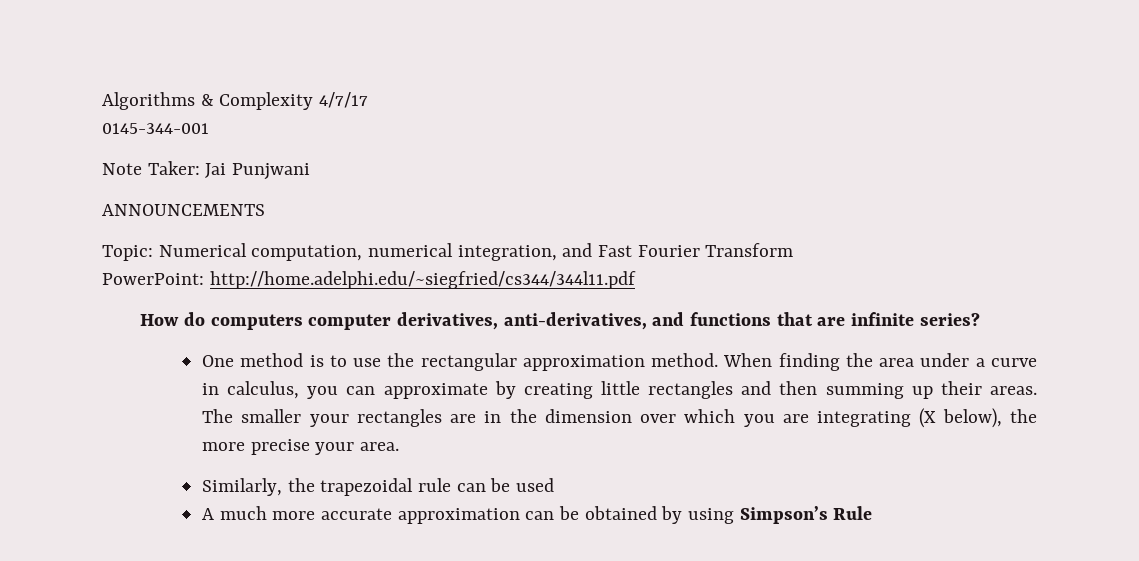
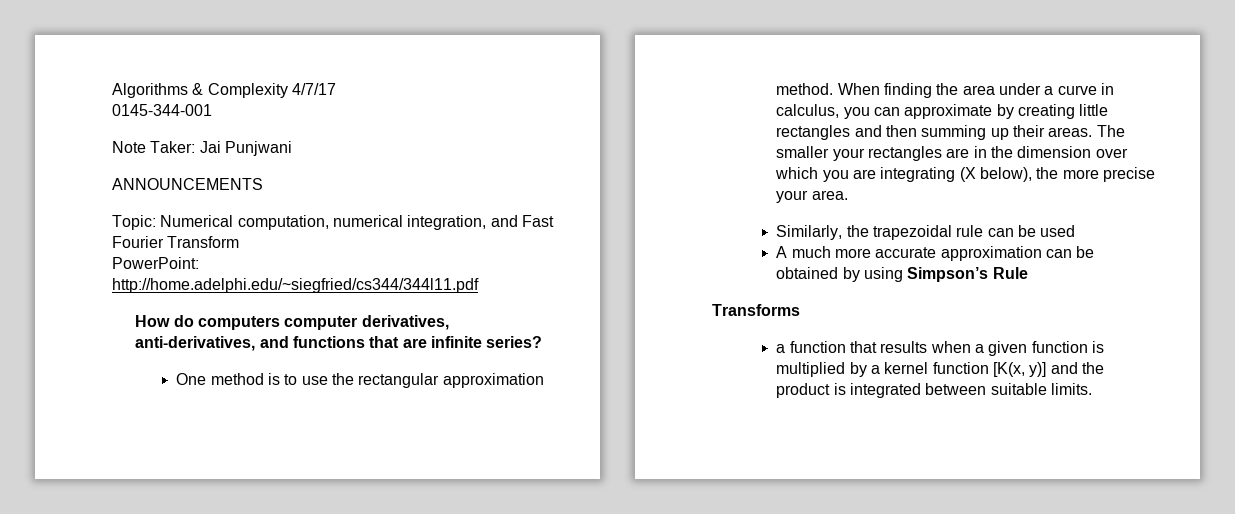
(873, 513) none -> [712,304,800,316] [776,341,1104,356] [776,362,1104,377] [776,383,1092,398] // Transforms // a function that results when a given function is multiplied by a kernel function [K(x, y)] and the product is integrated between suitable limits.

